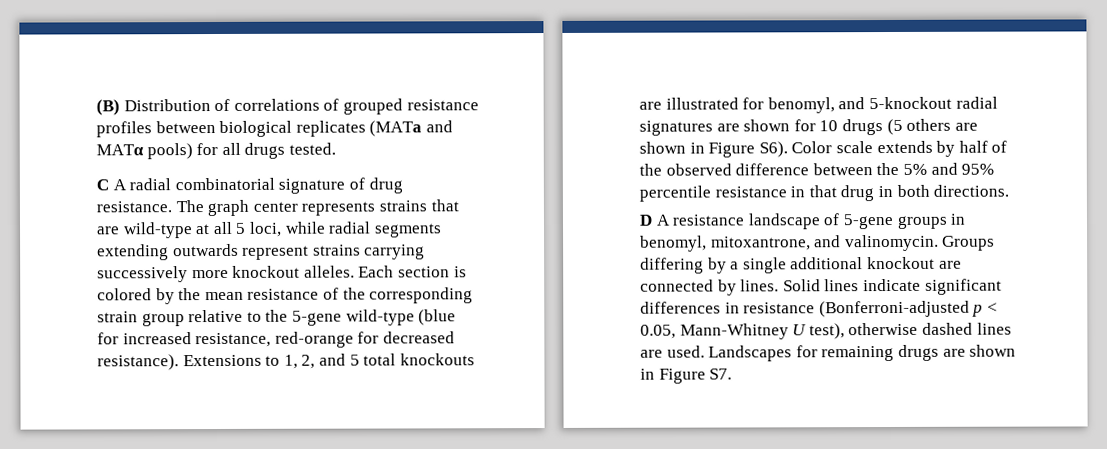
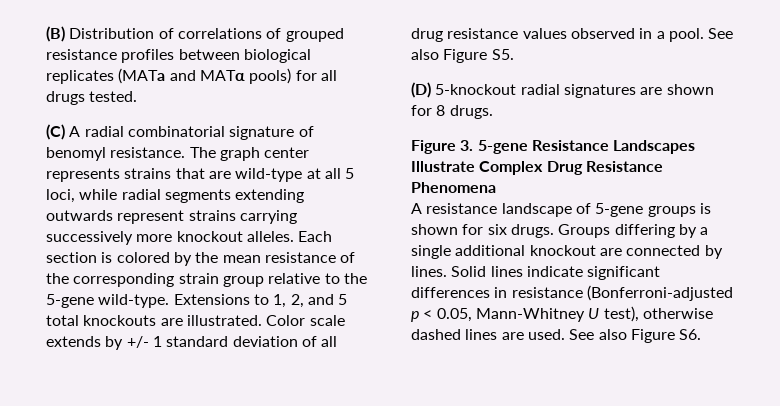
[96,179,109,191] C -> [46,124,65,140] (C)
[368,177,403,194] drug -> [46,147,106,161] benomyl
[345,309,457,326] [97,331,455,348] [97,354,179,371] wild-type (blue for increased resistance, red-orange for decreased resistance). -> [98,294,170,308] wild-type.
[665,97,866,114] illustrated for benomyl, and -> [186,315,345,326] [46,336,338,350] [411,28,734,42] [411,49,514,63] [411,82,431,98] illustrated. Color scale extends by +/- 1 standard deviation of all drug resistance values observed in a pool. See also Figure S5. // (D)
[819,118,978,136] [639,140,1008,158] [639,162,995,176] [639,184,1010,202] [639,214,653,226] 10 drugs (5 others are shown in Figure S6). Color scale extends by half of the observed difference between the 5% and 95% percentile resistance in that drug in both directions. // D -> [436,105,493,119] [411,140,696,154] [411,161,663,175] [411,182,496,193] 8 drugs. // Figure 3. 5-gene Resistance Landscapes Illustrate Complex Drug Resistance Phenomena //
[950,213,967,225] [640,234,939,252] in benomyl, mitoxantrone, and valinomycin. -> [699,203,711,214] [411,224,554,238] is shown for six drugs.
[708,344,1017,362] [640,368,733,384] Landscapes for remaining drugs are shown in Figure S7. -> [569,329,702,343] See also Figure S6.

